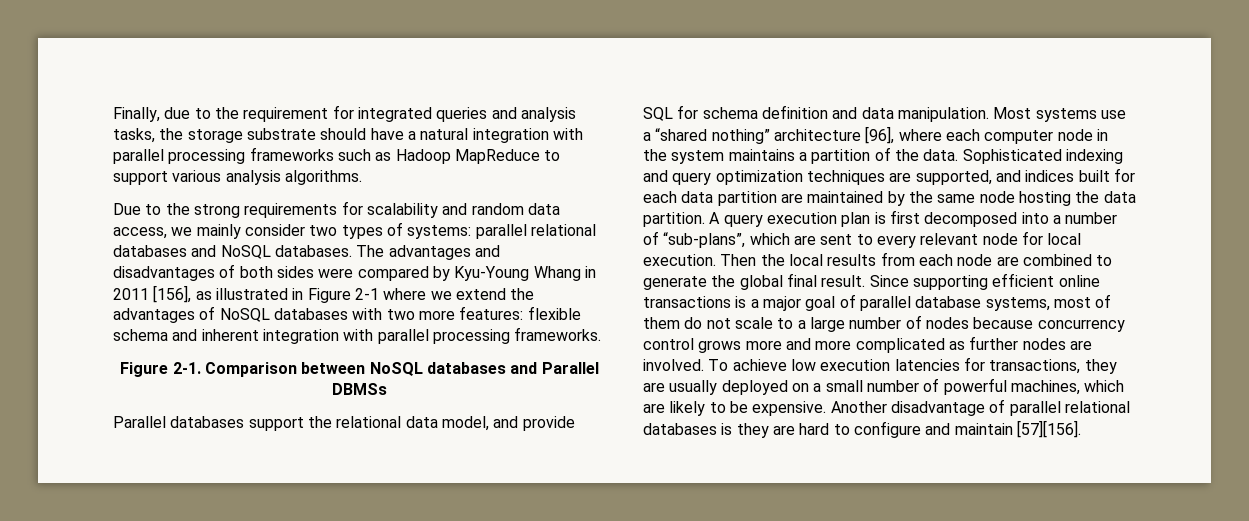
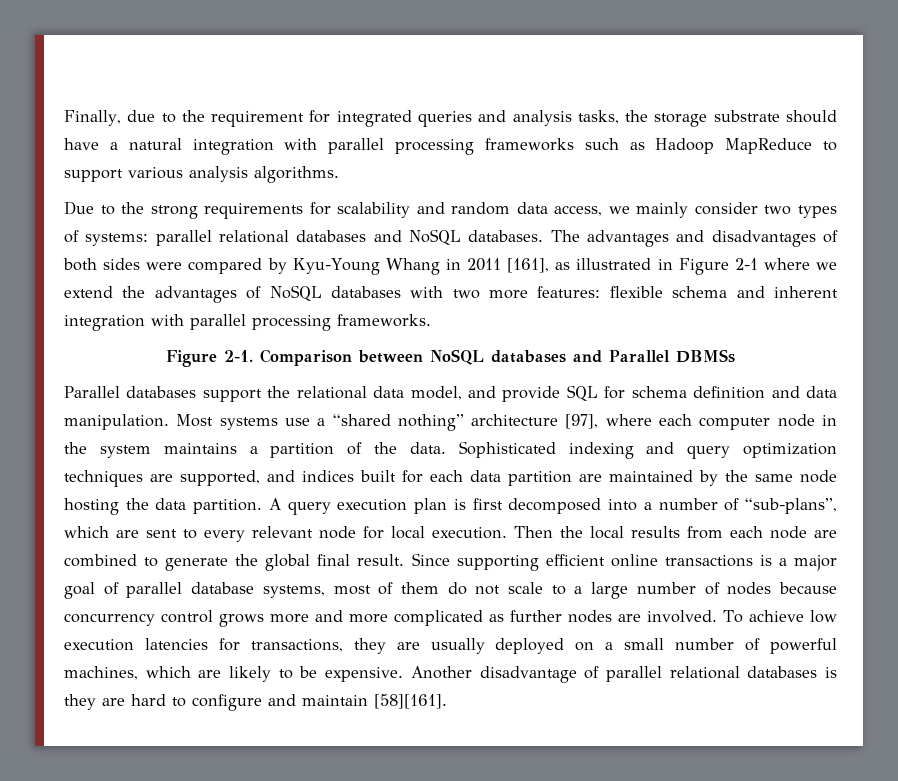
[153,285,192,303] [156], -> [507,258,550,273] [161],
[865,126,895,144] [96], -> [565,414,599,429] [97],
[1016,420,1081,438] [57][156]. -> [374,694,447,709] [58][161].

